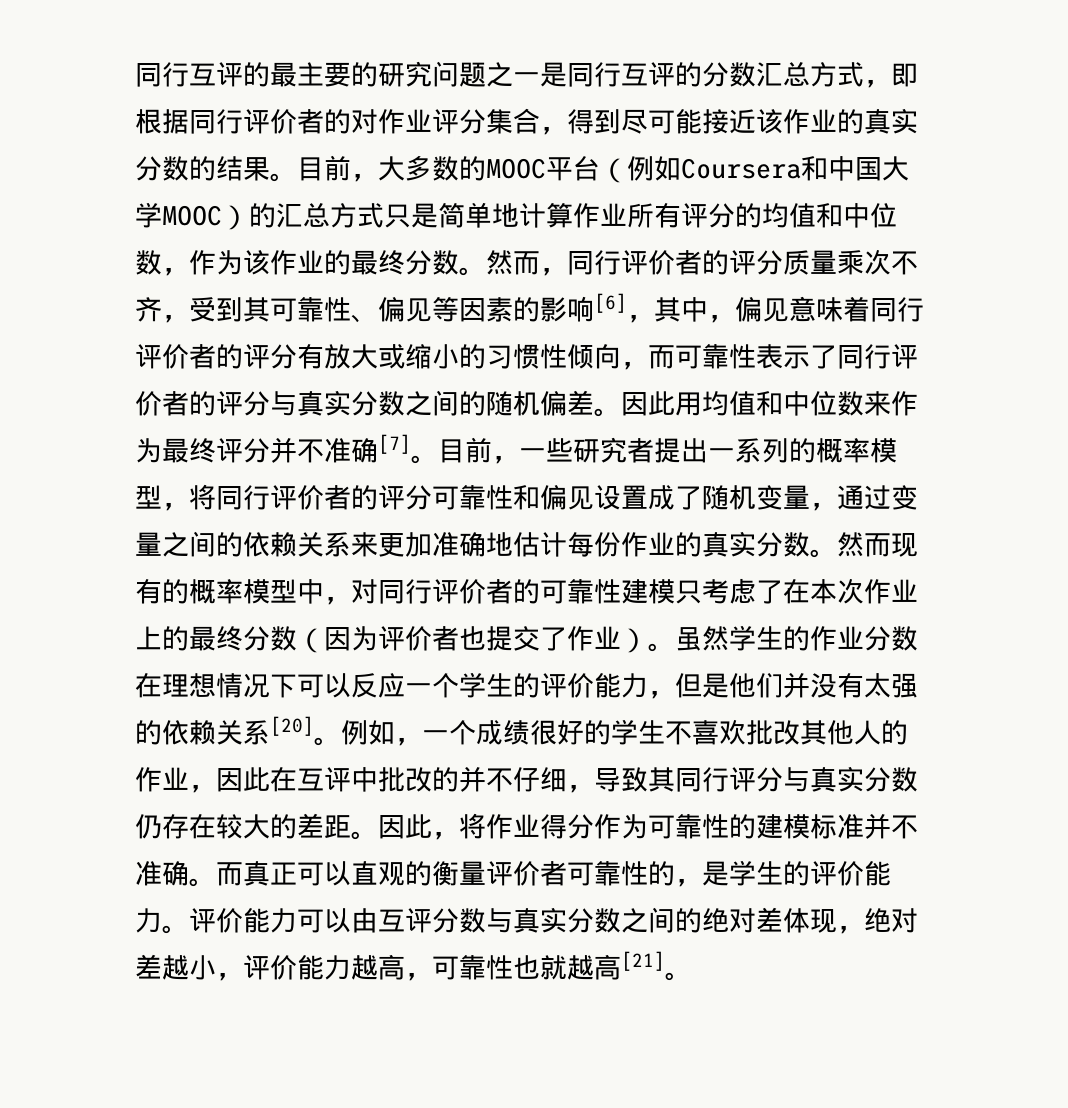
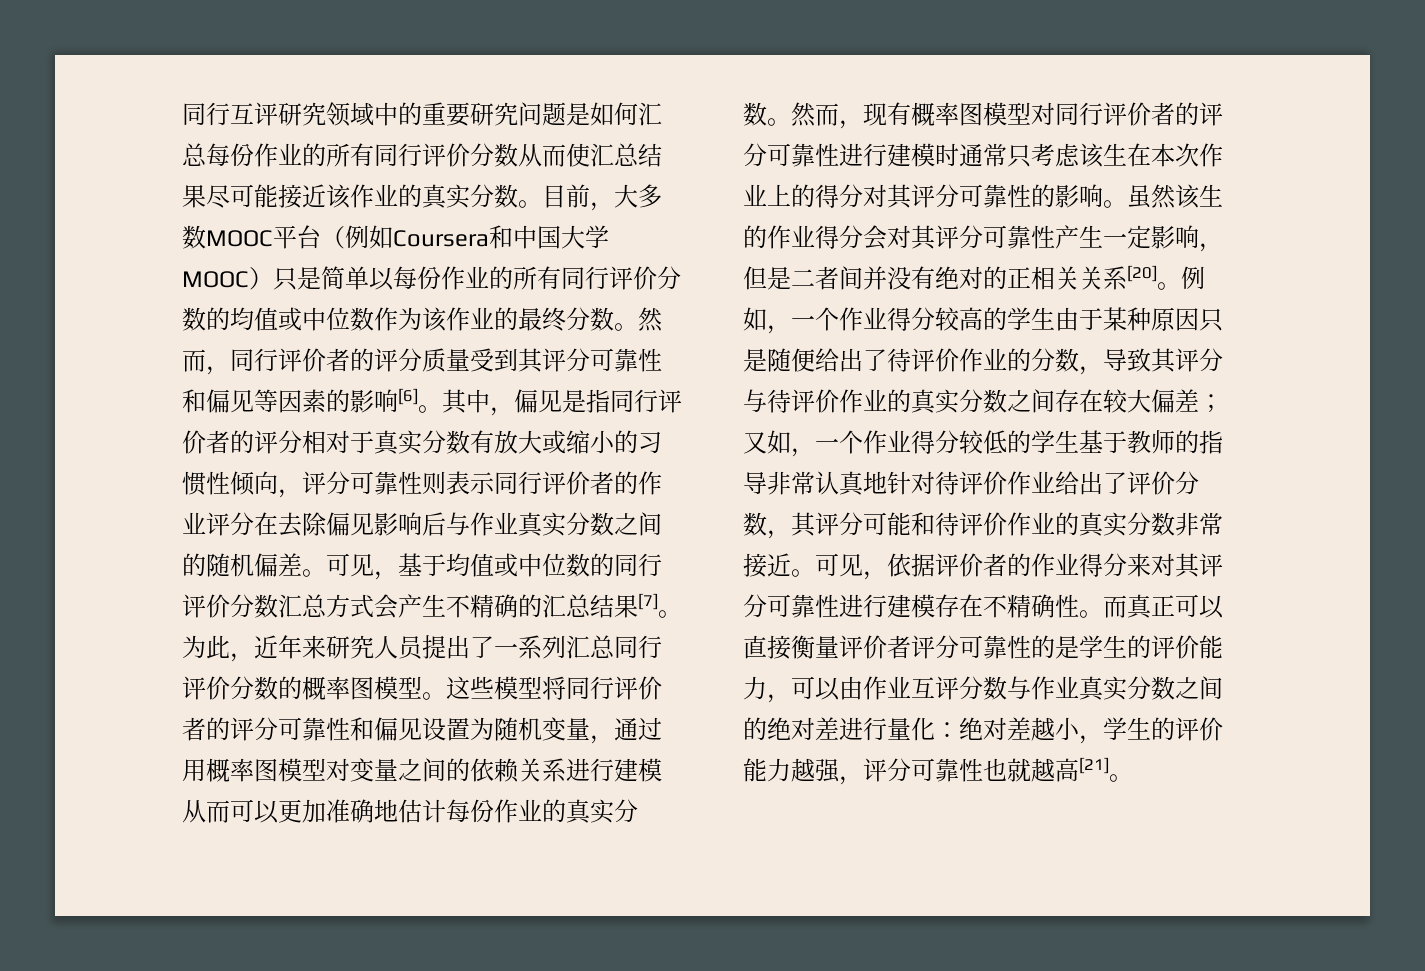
[135,61,918,88] [135,108,621,135] 同行互评的最主要的研究问题之一是同行互评的分数汇总方式，即根据同行评价者的对作业评分集合，得到 -> [182,102,662,127] [182,143,662,167] [182,185,206,208] 同行互评研究领域中的重要研究问题是如何汇总每份作业的所有同行评价分数从而使汇总结果
[189,156,270,181] 的结果 -> (518, 196) none
[459,156,486,181] 的 -> (206, 237) none
[249,202,897,228] [135,250,189,276] 的汇总方式只是简单地计算作业所有评分的均值和中位数， -> [273,266,681,291] [182,307,374,331] 只是简单以每份作业的所有同行评价分数的均值或中位数
[837,249,918,275] [135,297,378,323] 乘次不齐，受到其可靠性、 -> [470,348,662,373] [182,389,206,413] 受到其评分可靠性和
[627,314,654,323] ， -> [418,405,442,413] 。
[789,296,924,322] [135,344,297,369] 意味着同行评价者的评分 -> [562,389,682,413] [182,430,470,455] 是指同行评价者的评分相对于真实分数
[648,344,918,369] [135,391,297,416] 而可靠性表示了同行评价者的评分与 -> [302,471,662,495] [182,512,518,537] 评分可靠性则表示同行评价者的作业评分在去除偏见影响后与作业
[621,391,918,416] [135,434,411,463] [411,437,897,464] [135,485,189,511] 因此用均值和中位数来作为最终评分并不准确[7]。目前，一些研究者提出一系列的概率模型， -> [326,553,662,580] [182,593,658,619] [658,610,682,618] [182,635,662,662] [182,676,542,700] 可见，基于均值或中位数的同行评价分数汇总方式会产生不精确的汇总结果[7]。为此，近年来研究人员提出了一系列汇总同行评价分数的概率图模型。这些模型
[648,485,702,510] 成了 -> [470,717,494,740] 为
(891, 497) none -> [182,758,350,782] 用概率图模型对
[351,532,378,557] 来 -> [566,758,662,782] [182,799,279,824] 进行建模从而可以
[891,533,918,557] [135,578,918,605] [135,625,918,653] [135,672,918,699] [135,720,216,745] 现有的概率模型中，对同行评价者的可靠性建模只考虑了在本次作业上的最终分数（因为评价者也提交了作业）。虽然学生的作业分数在理想情况下可以反应一个学生的评价能力，但是他们并没有太强的依赖 -> [839,102,1223,129] [743,143,1223,168] [743,184,1223,209] [743,225,1223,252] [743,266,1079,290] ，现有概率图模型对同行评价者的评分可靠性进行建模时通常只考虑该生在本次作业上的得分对其评分可靠性的影响。虽然该生的作业得分会对其评分可靠性产生一定影响，但是二者间并没有绝对的正相关
[476,719,908,745] [135,766,918,793] [135,814,162,839] 成绩很好的学生不喜欢批改其他人的作业，因此在互评中批改的并不仔细，导致其同行评分与真实分数仍 -> [839,307,1223,332] [743,348,1223,375] [743,389,1055,414] 作业得分较高的学生由于某种原因只是随便给出了待评价作业的分数，导致其评分与待评价作业的真实分数之间
[270,813,918,840] [135,861,189,886] 的差距。因此，将作业得分作为可靠性的建模标准并不准确 -> [1151,389,1223,413] [743,430,1223,457] [743,471,1199,496] [743,512,1223,539] [743,553,1223,580] [743,594,1079,618] 偏差；又如，一个作业得分较低的学生基于教师的指导非常认真地针对待评价作业给出了评价分数，其评分可能和待评价作业的真实分数非常接近。可见，依据评价者的作业得分来对其评分可靠性进行建模存在不精确性
[378,861,432,886] 观的 -> [767,635,791,659] 接
[567,861,702,887] 可靠性的， -> [911,635,1055,659] 评分可靠性的
[162,908,378,934] 。评价能力可以由 -> [767,676,911,703] ，可以由作业
(513, 920) none -> [1031,676,1079,700] 作业
[783,908,864,934] 体现， -> [839,717,959,741] 进行量化：
(243, 976) none -> [1103,717,1175,741] 学生的
[378,954,432,981] 高， -> [815,758,911,785] 强，评分

